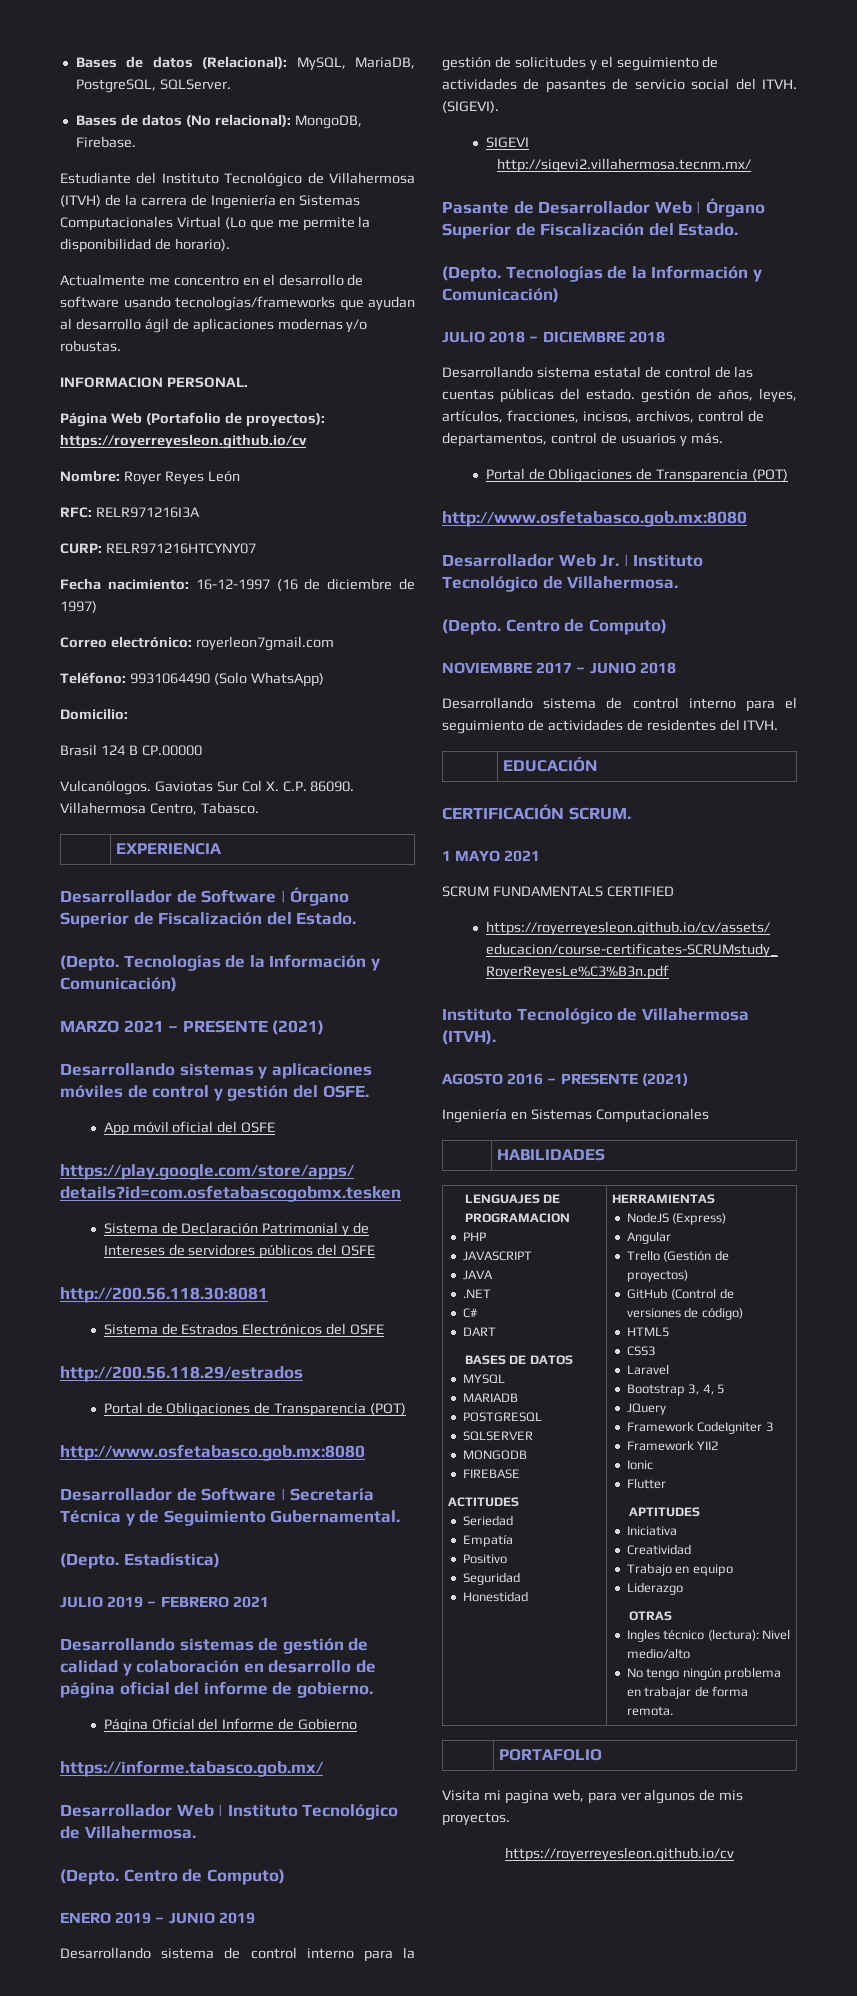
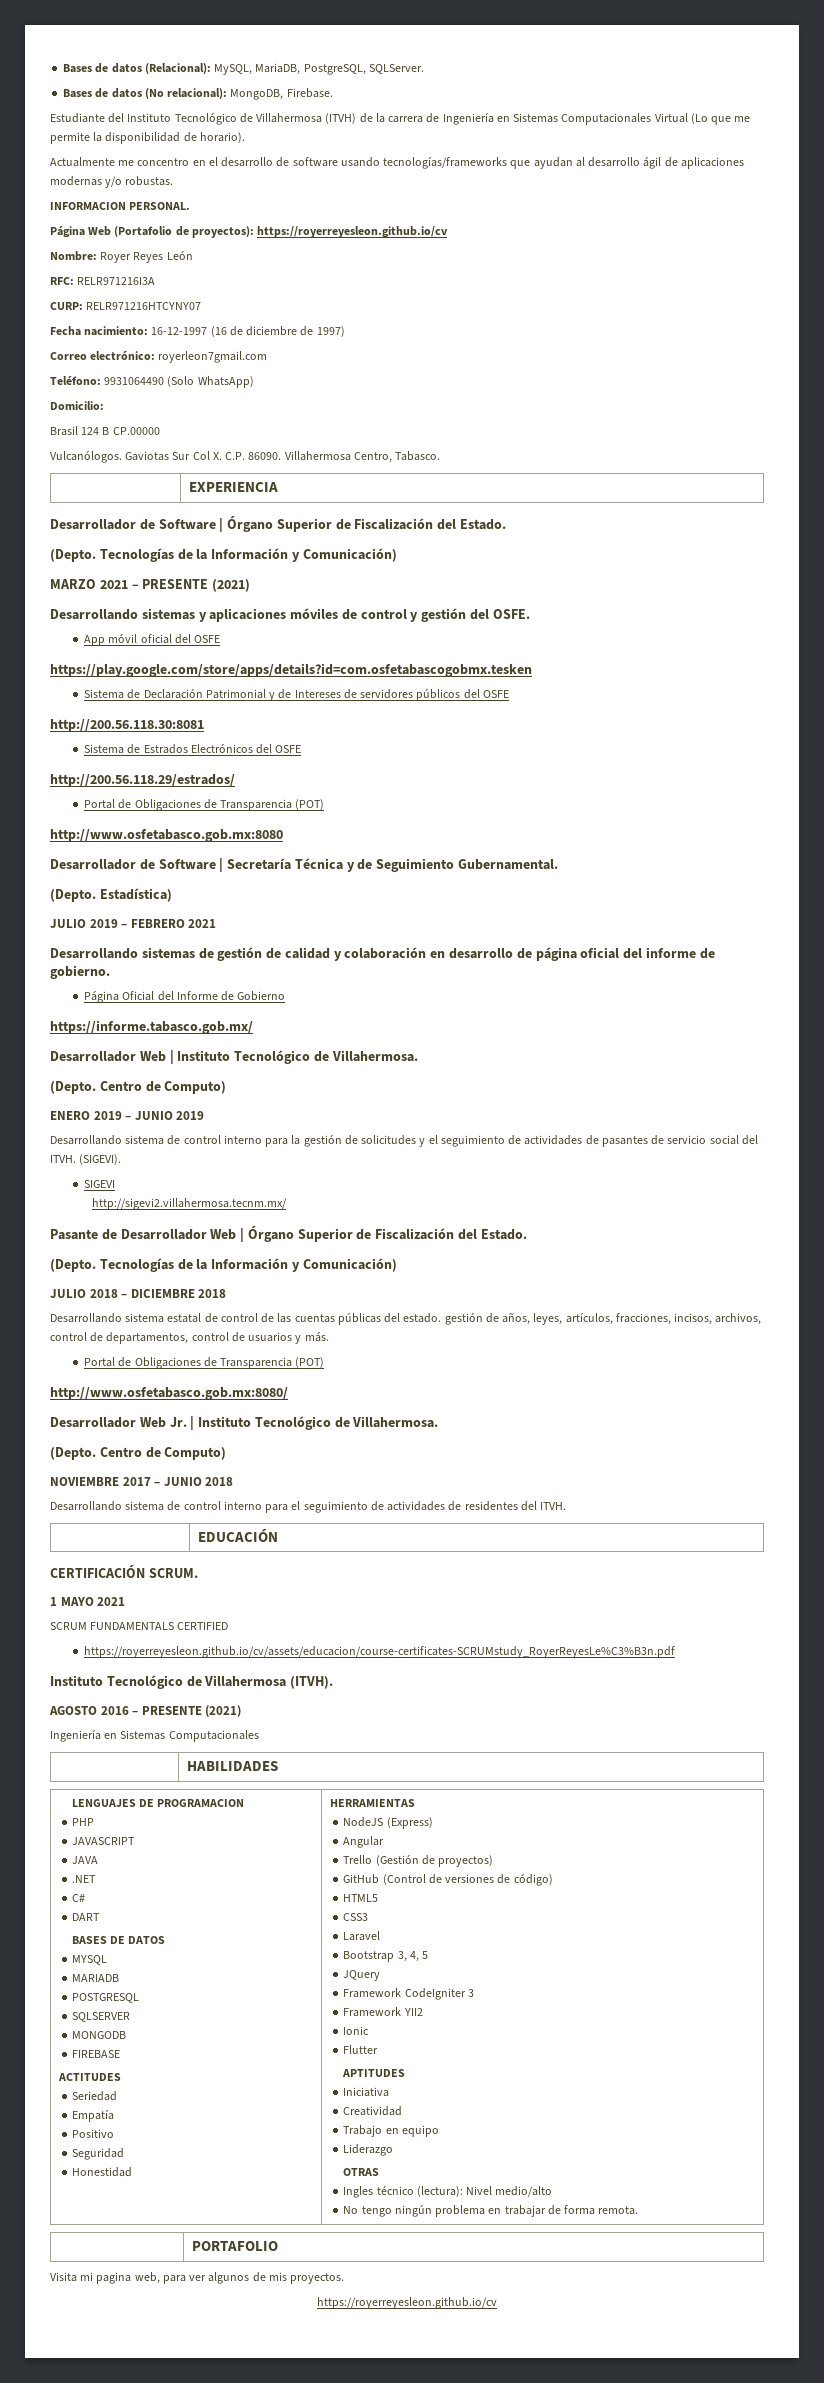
[60,1366,303,1382] http://200.56.118.29/estrados -> [50,774,235,787] http://200.56.118.29/estrados/
[442,510,747,527] http://www.osfetabasco.gob.mx:8080 -> [50,1387,288,1400] http://www.osfetabasco.gob.mx:8080/

